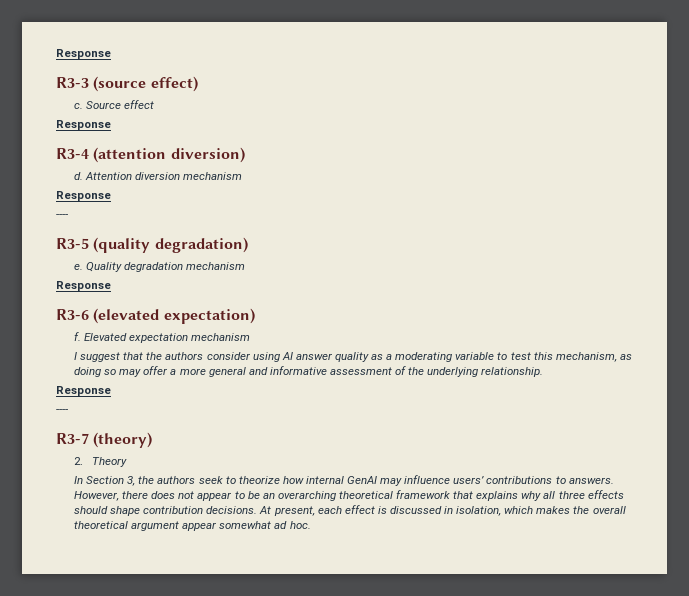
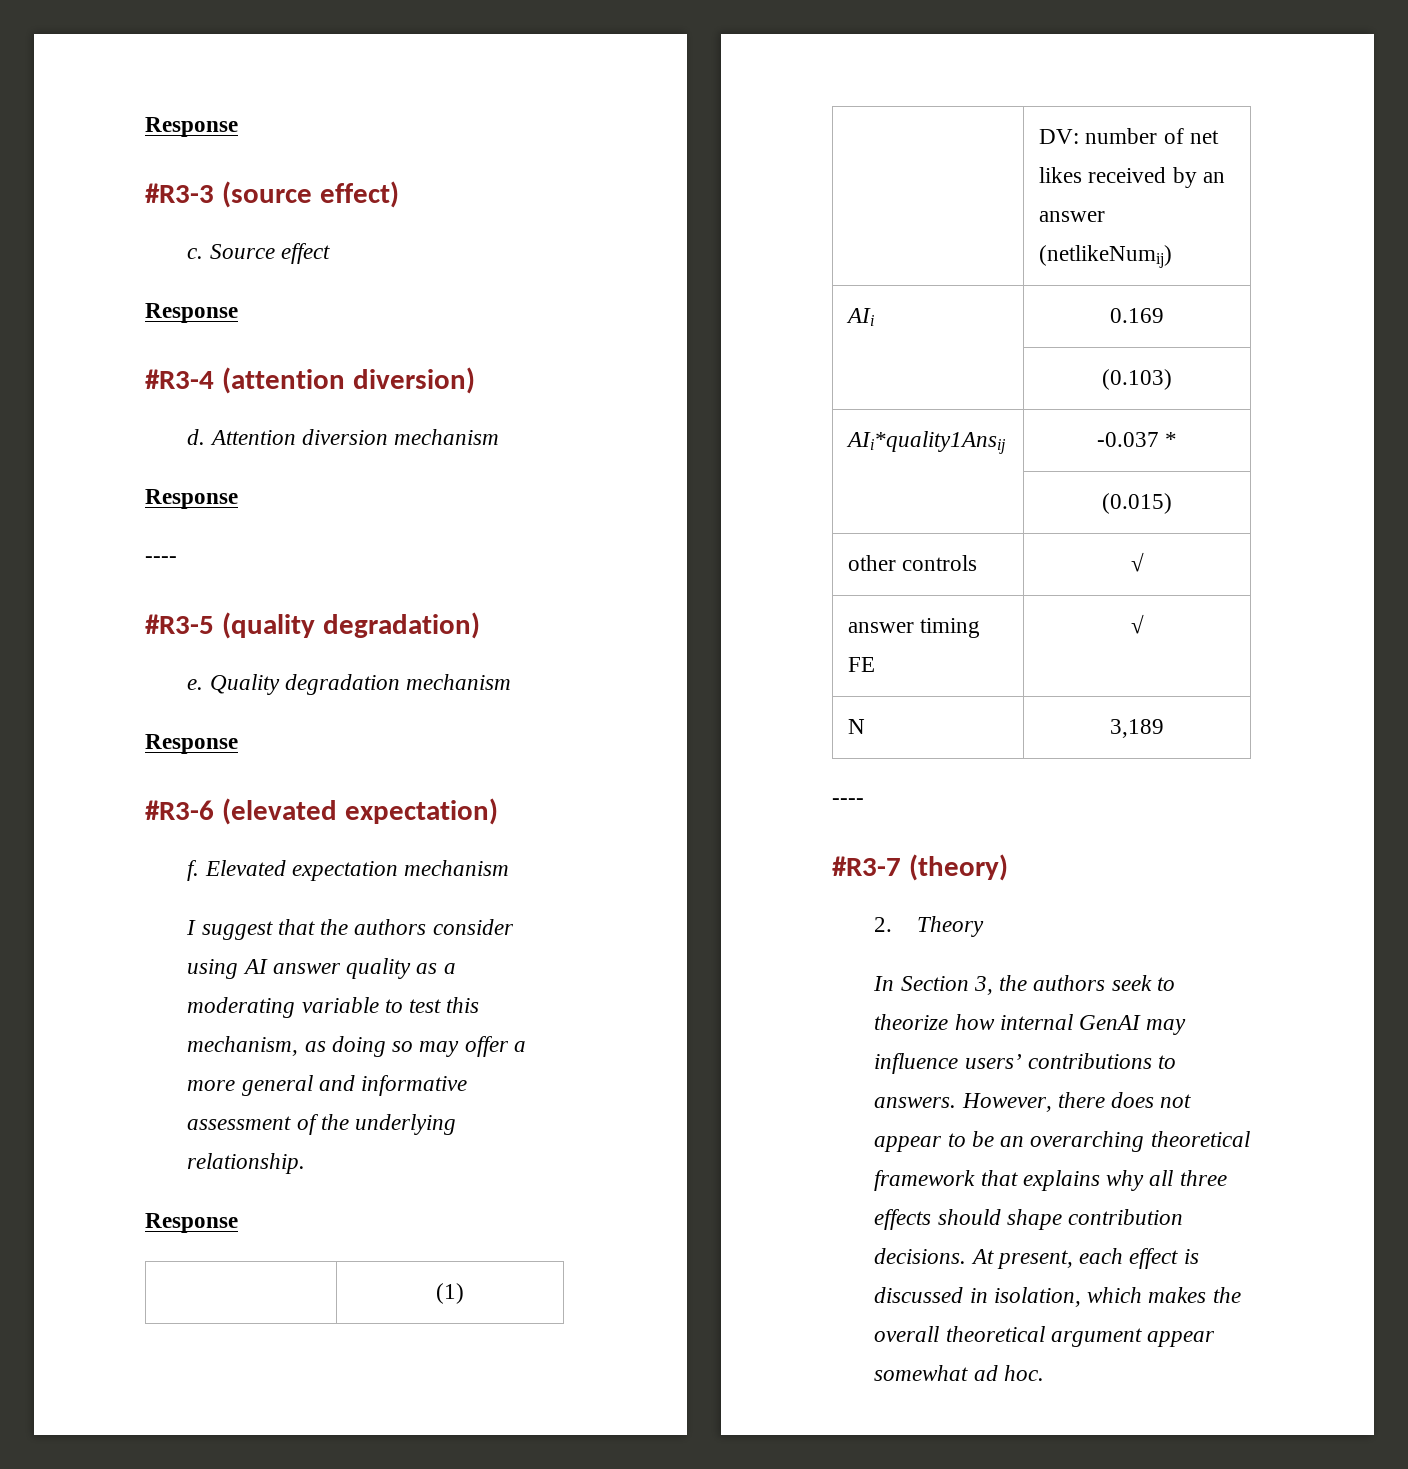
[56,49,111,59] [56,77,89,88] Response // R3-3 -> [145,117,238,137] [145,183,214,203] Response // #R3-3
[56,148,89,159] R3-4 -> [145,369,214,389] #R3-4
[56,238,89,249] R3-5 -> [145,614,214,634] #R3-5
[56,309,89,320] R3-6 -> [145,800,214,820] #R3-6
[56,409,68,413] [56,433,89,444] // ---- // R3-7 -> [436,1283,464,1304] [1039,128,1219,144] [1039,167,1225,188] [1039,211,1106,222] [1039,245,1173,268] [846,308,875,326] [1110,308,1164,323] [1102,369,1172,390] [846,431,1007,454] [1096,432,1178,447] [1102,493,1172,514] [848,555,978,571] [1130,552,1144,572] [848,618,981,638] [848,657,876,672] [1130,614,1144,634] [848,719,866,734] [1110,719,1164,738] [832,798,864,805] [832,856,901,876] // | (1) // | DV: number of net likes received by an answer (netlikeNumij) // AIi | 0.169 // | (0.103) // AIi*quality1Ansij | -0.037 * // | (0.015) // other controls | √ // answer timing FE | √ // N | 3,189 // ---- // #R3-7

